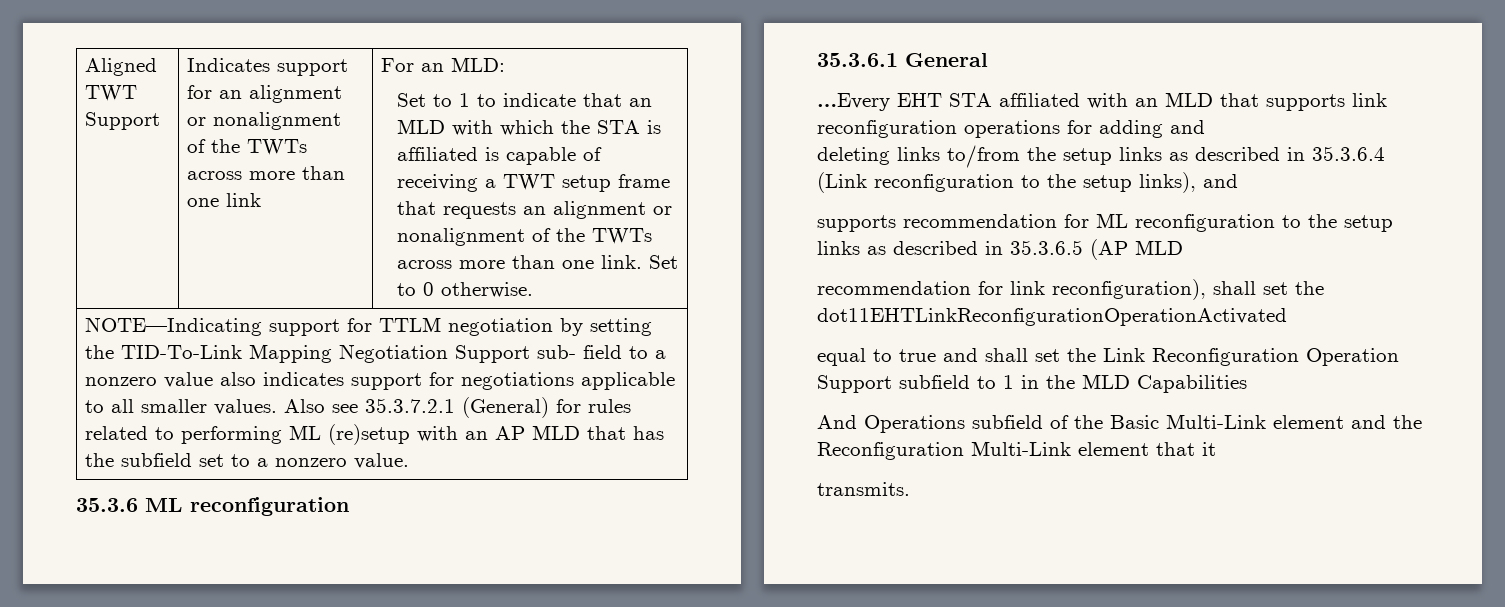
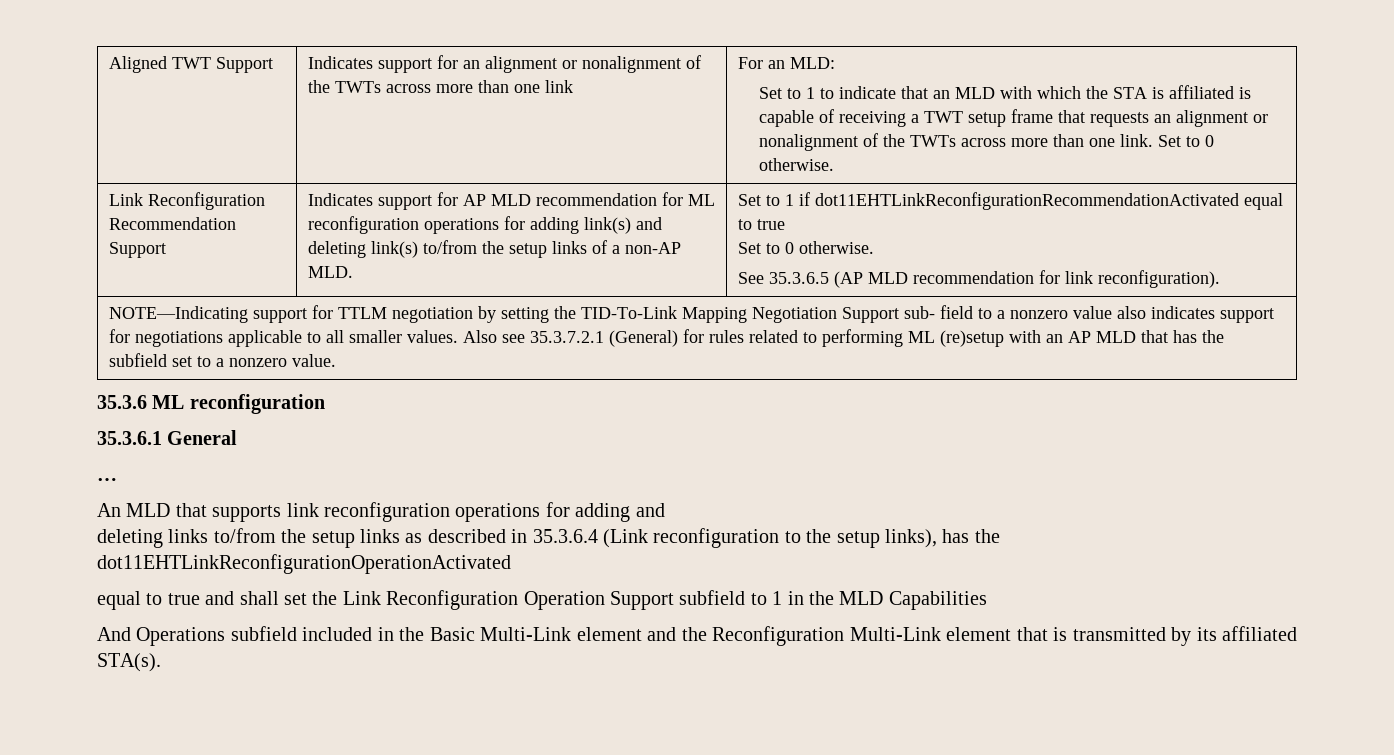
(533, 290) none -> [108,192,265,210] [108,217,236,230] [108,242,166,258] [307,192,715,210] [307,216,662,234] [307,240,681,258] [307,266,353,278] [737,192,1283,210] [737,219,785,230] [737,241,874,254] [737,270,1220,288] // Link Reconfiguration Recommendation Support | Indicates support for AP MLD recommendation for ML reconfiguration operations for adding link(s) and deleting link(s) to/from the setup links of a non-AP MLD. | Set to 1 if dot11EHTLinkReconfigurationRecommendationActivated equal to true // Set to 0 otherwise. // See 35.3.6.5 (AP MLD recommendation for link reconfiguration).
[817,93,1158,111] …Every EHT STA affiliated with an -> [97,478,117,481] [97,503,121,517] … // An
[1203,174,1238,188] [817,213,1393,232] [817,239,1183,260] [817,279,1288,300] and // supports recommendation for ML reconfiguration to the setup links as described in 35.3.6.5 (AP MLD // recommendation for link reconfiguration), shall set -> [942,529,970,543] has
[1050,415,1069,429] of -> [302,627,394,641] included in
[1202,442,1216,456] [817,482,910,496] it // transmits. -> [1053,626,1297,646] [97,653,161,672] is transmitted by its affiliated STA(s).

